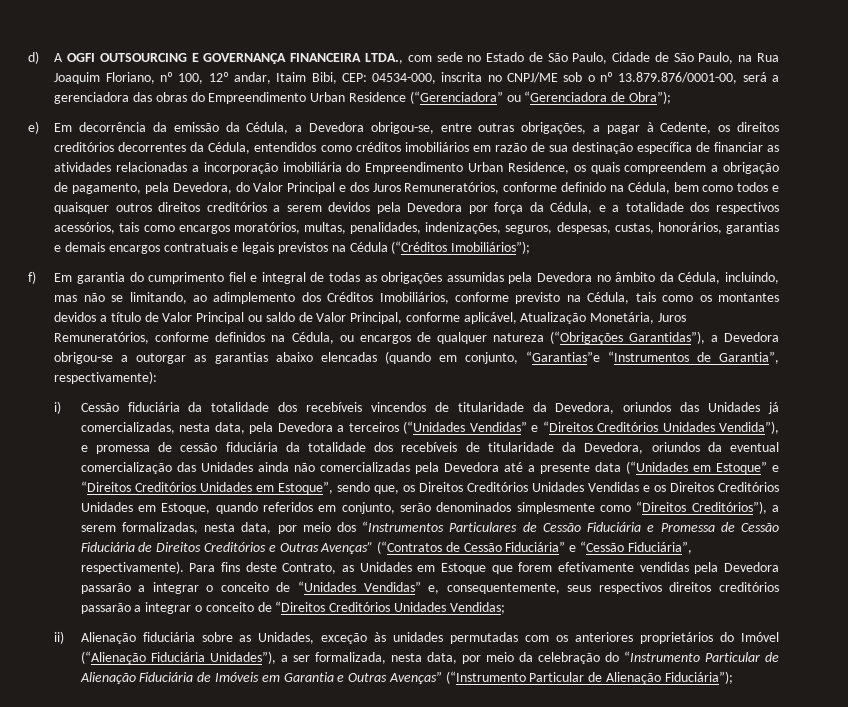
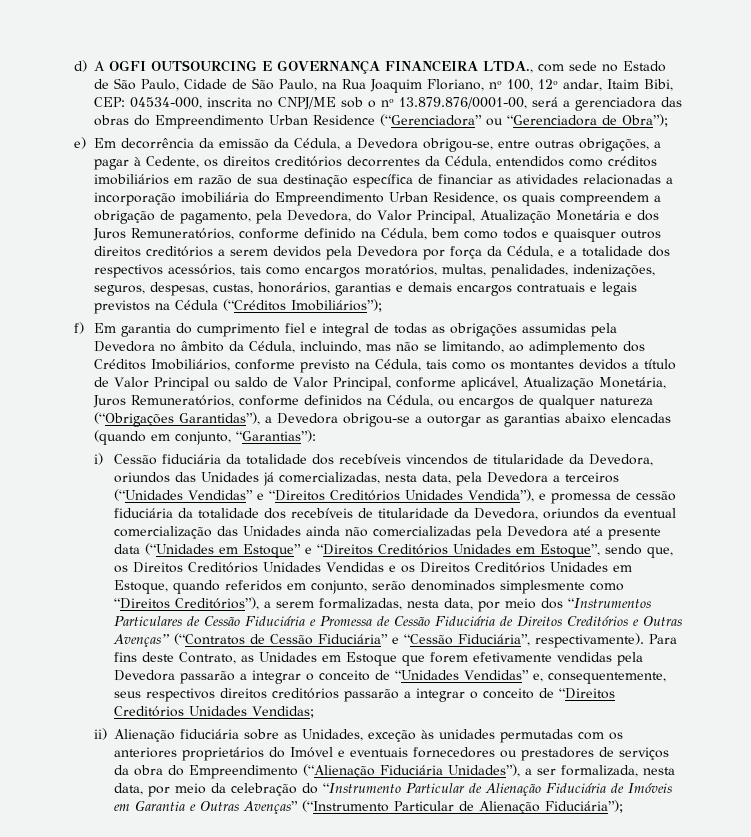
[287,182,336,194] Principal -> [417,210,621,224] Principal, Atualização Monetária
[525,351,779,364] [54,371,158,384] “Garantias”e “Instrumentos de Garantia”, respectivamente): -> [236,430,317,442] “Garantias”):
(779, 637) none -> [338,747,670,761] [114,765,299,779] e eventuais fornecedores ou prestadores de serviços da obra do Empreendimento

